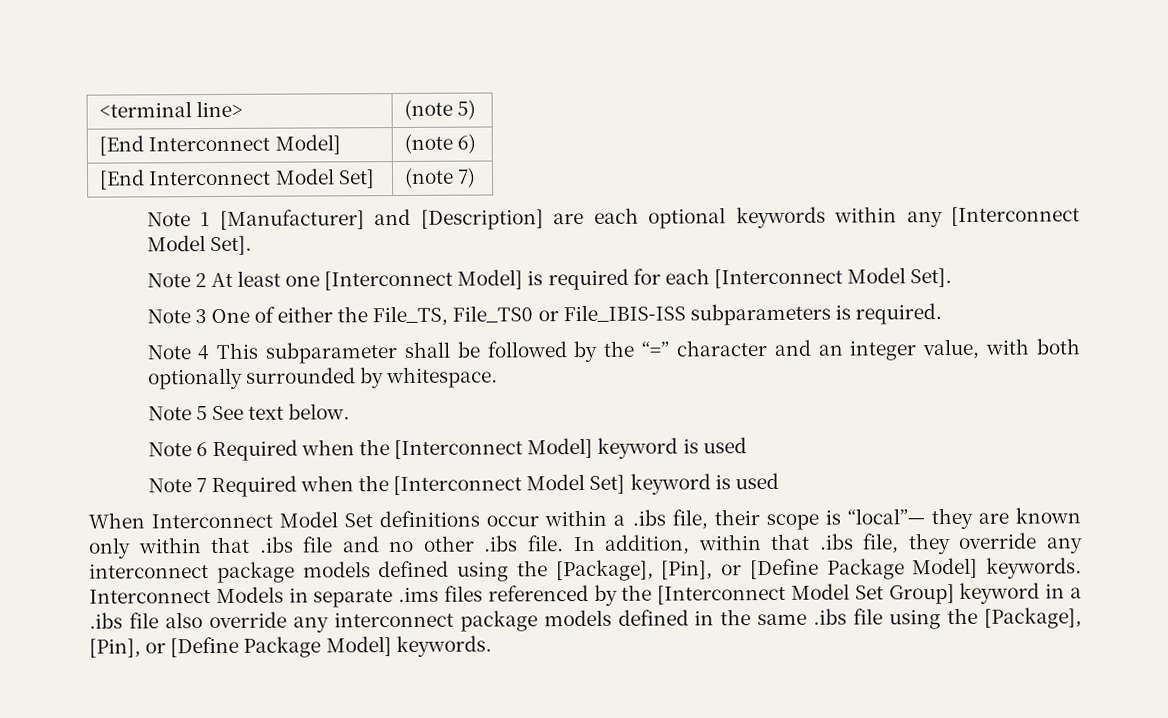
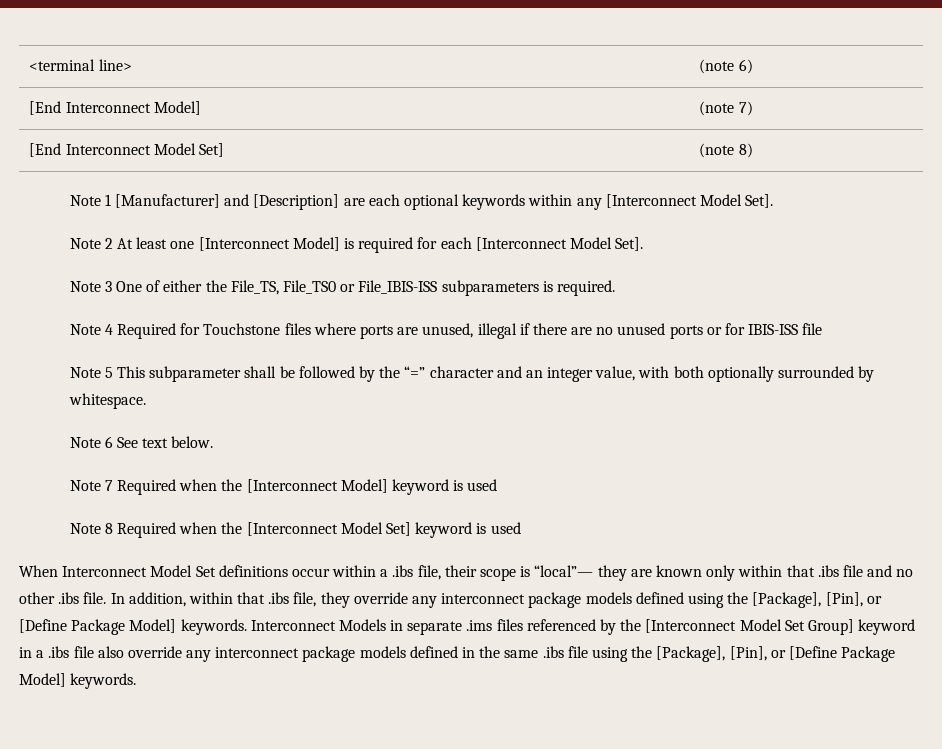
[457,99,477,120] 5) -> [738,59,753,74] 6)
[457,133,477,154] 6) -> [738,101,753,116] 7)
[457,167,477,188] 7) -> [738,143,753,158] 8)
(211, 353) none -> [117,323,823,339] [69,367,113,378] Required for Touchstone files where ports are unused, illegal if there are no unused ports or for IBIS-ISS file // Note 5
[195,406,208,421] 5 -> [104,436,113,448] 6
[195,442,208,457] 6 -> [104,480,113,491] 7
[195,478,207,493] 7 -> [104,523,113,534] 8

